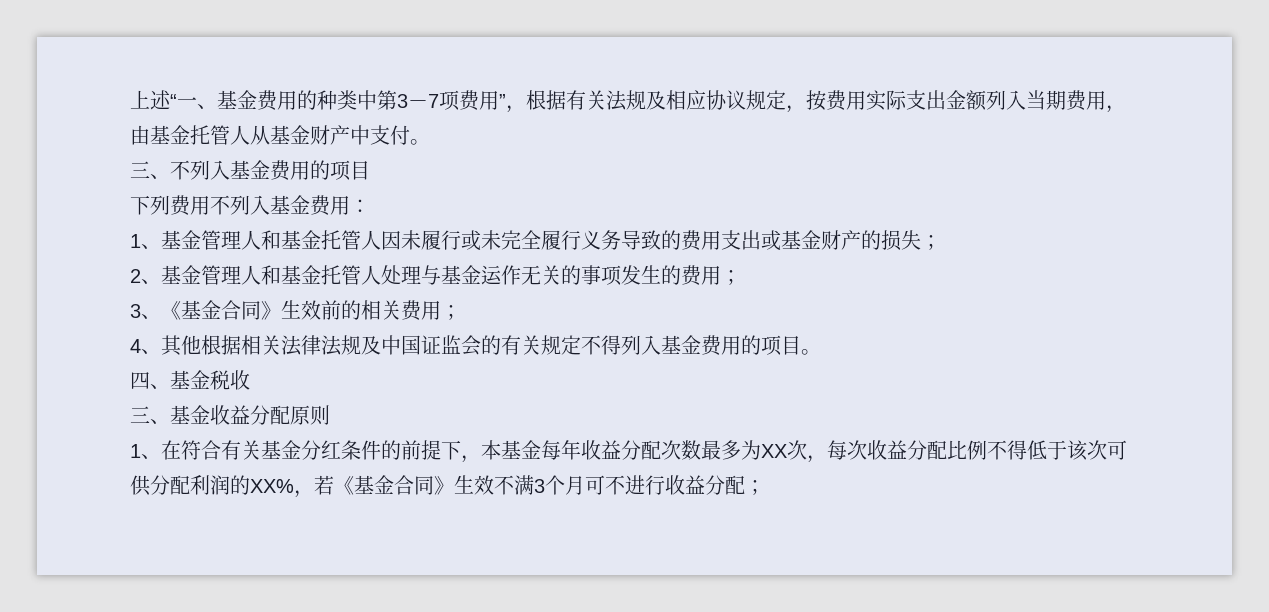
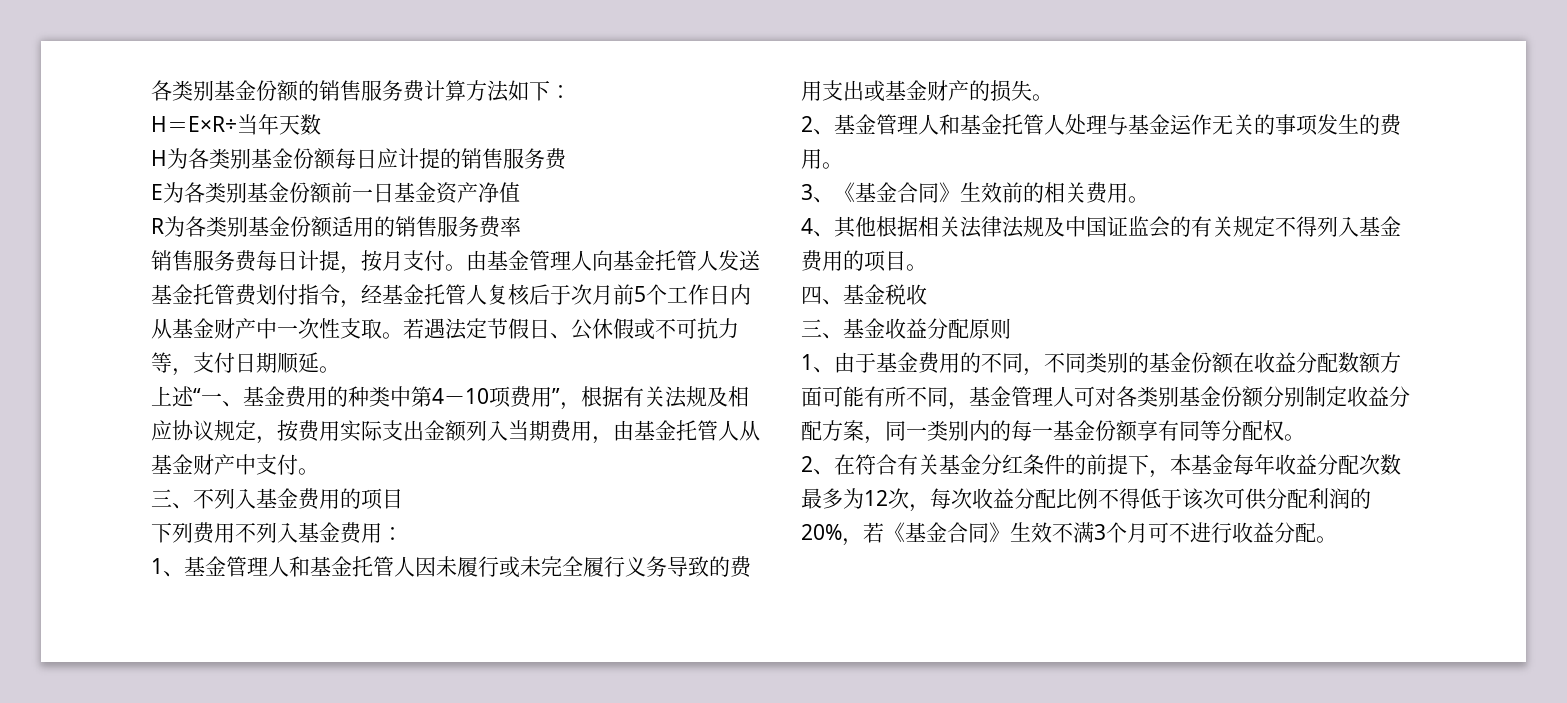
(130, 99) none -> [151,80,571,102] [151,114,321,135] [151,148,567,170] [151,182,520,204] [151,216,521,238] [151,250,760,274] [151,284,751,308] [151,318,739,340] [151,352,340,376] 各类别基金份额的销售服务费计算方法如下： // H＝E×R÷当年天数 // H为各类别基金份额每日应计提的销售服务费 // E为各类别基金份额前一日基金资产净值 // R为各类别基金份额适用的销售服务费率 // 销售服务费每日计提，按月支付。由基金管理人向基金托管人发送基金托管费划付指令，经基金托管人复核后于次月前5个工作日内从基金财产中一次性支取。若遇法定节假日、公休假或不可抗力等，支付日期顺延。 //
[397,94,439,108] 3－7 -> [432,388,489,404] 4－10
[921,235,941,250] ； -> [1032,94,1053,101] 。
[721,270,741,285] ； -> [822,162,843,169] 。
[441,305,461,320] ； -> [1128,196,1149,203] 。
(161, 456) none -> [834,352,1401,376] [801,386,1410,410] [801,420,1305,444] [801,456,834,475] 由于基金费用的不同，不同类别的基金份额在收益分配数额方面可能有所不同，基金管理人可对各类别基金份额分别制定收益分配方案，同一类别内的每一基金份额享有同等分配权。 // 2、
[761,444,787,458] XX -> [864,490,888,506] 12
[250,479,294,493] XX% -> [801,524,842,540] 20%
[745,480,765,495] ； -> [1316,536,1337,543] 。

